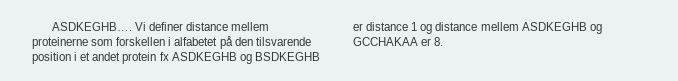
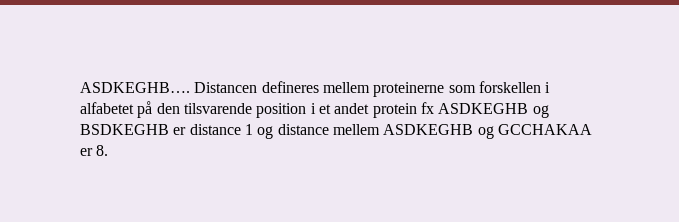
[135,22,229,31] Vi definer distance -> [194,81,319,93] Distancen defineres

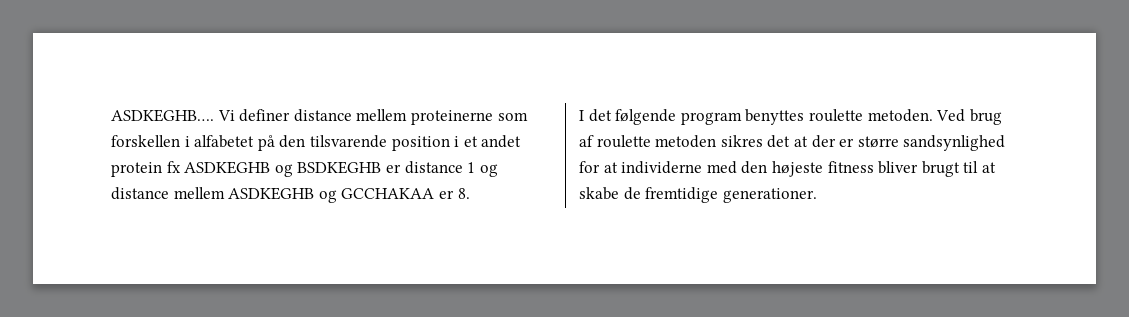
[194,81,319,93] Distancen defineres -> [217,109,352,122] Vi definer distance
(109, 150) none -> [579,109,1002,125] [579,135,1006,151] [579,161,996,177] [579,187,817,203] // I det følgende program benyttes roulette metoden. Ved brug af roulette metoden sikres det at der er større sandsynlighed for at individerne med den højeste fitness bliver brugt til at skabe de fremtidige generationer.

